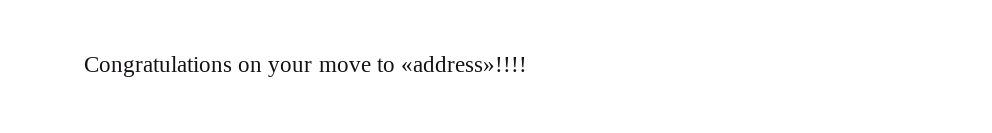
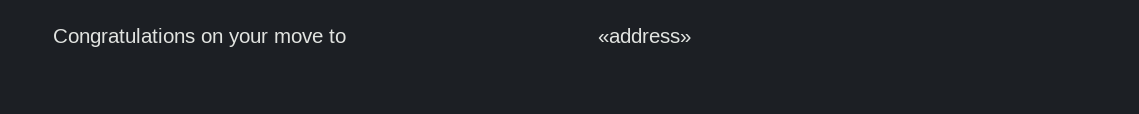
[401,56,528,72] «address»!!!! -> [598,28,691,43] // «address»

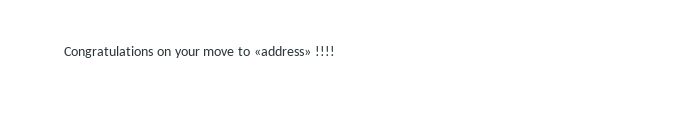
[598,28,691,43] // «address» -> [253,46,335,56] «address» !!!!

